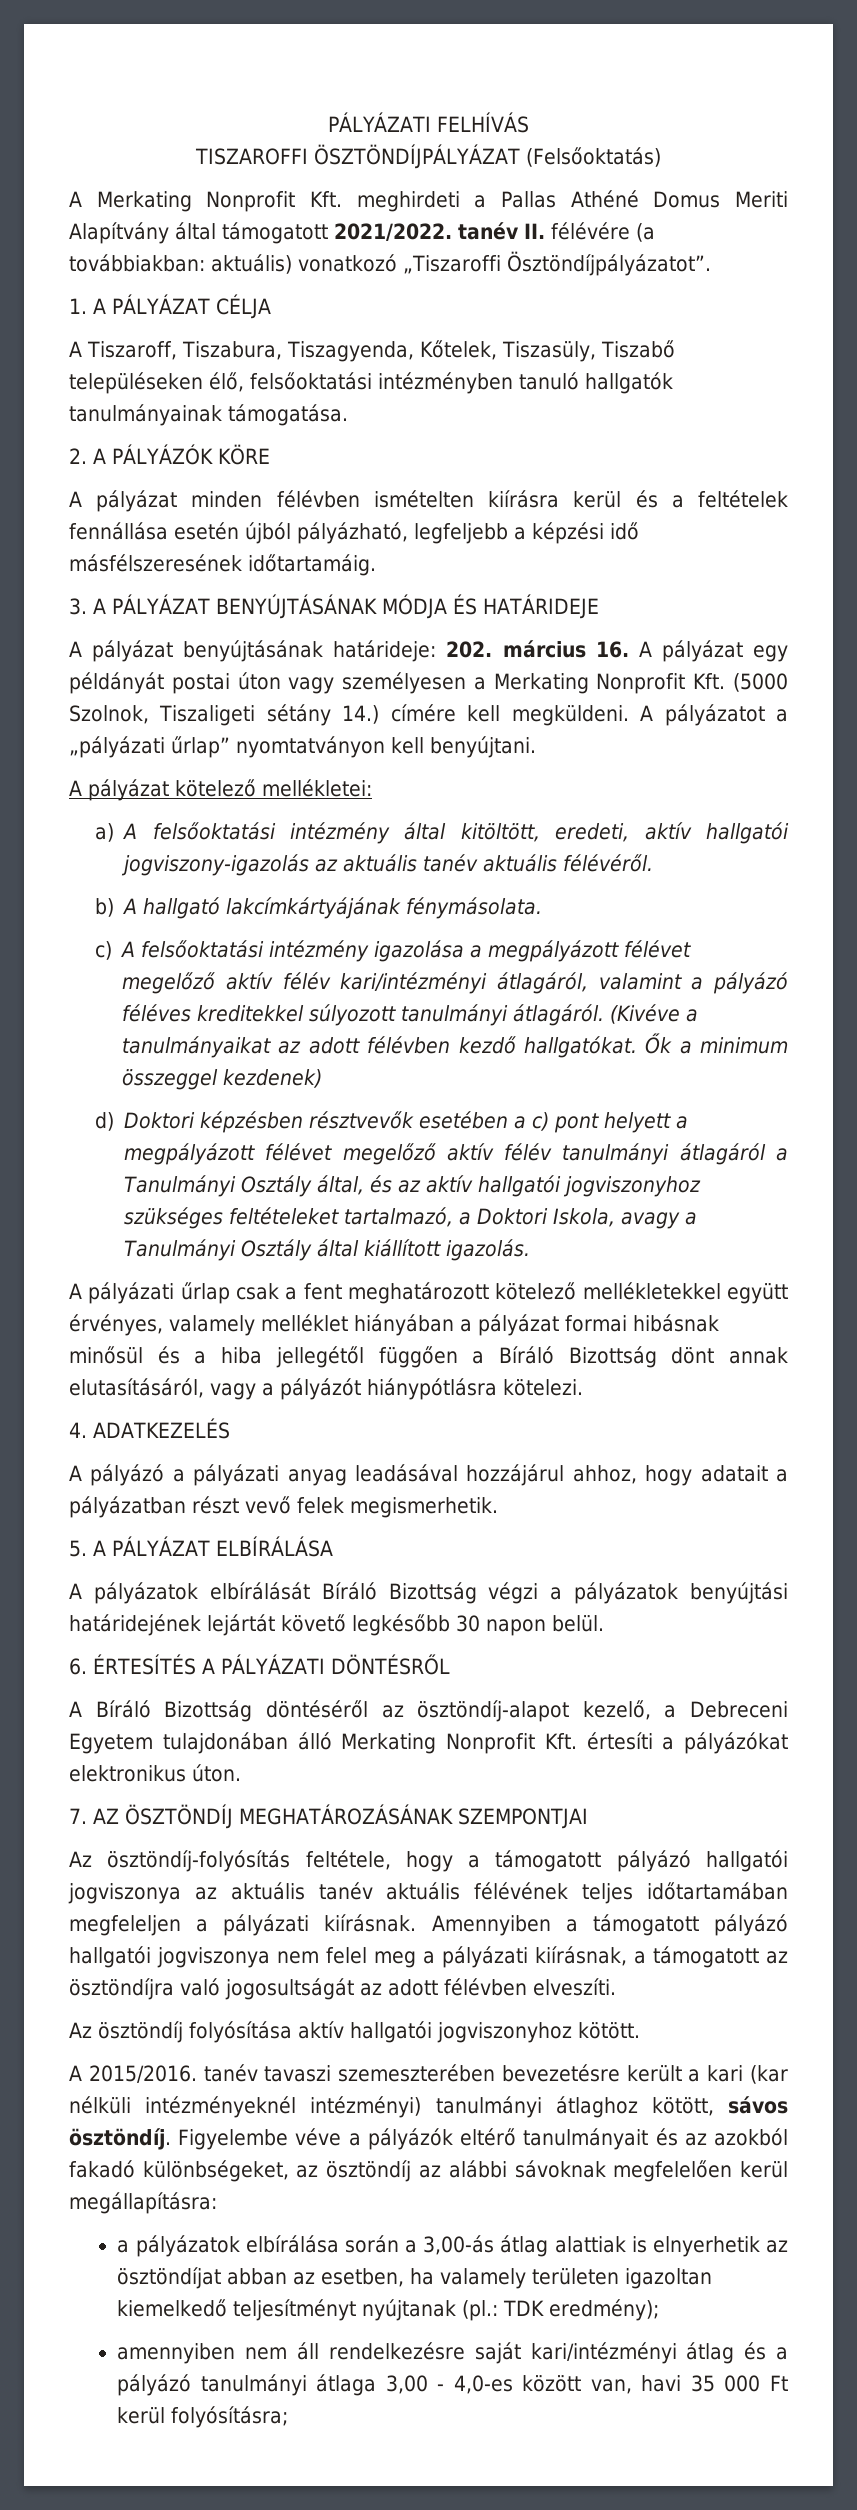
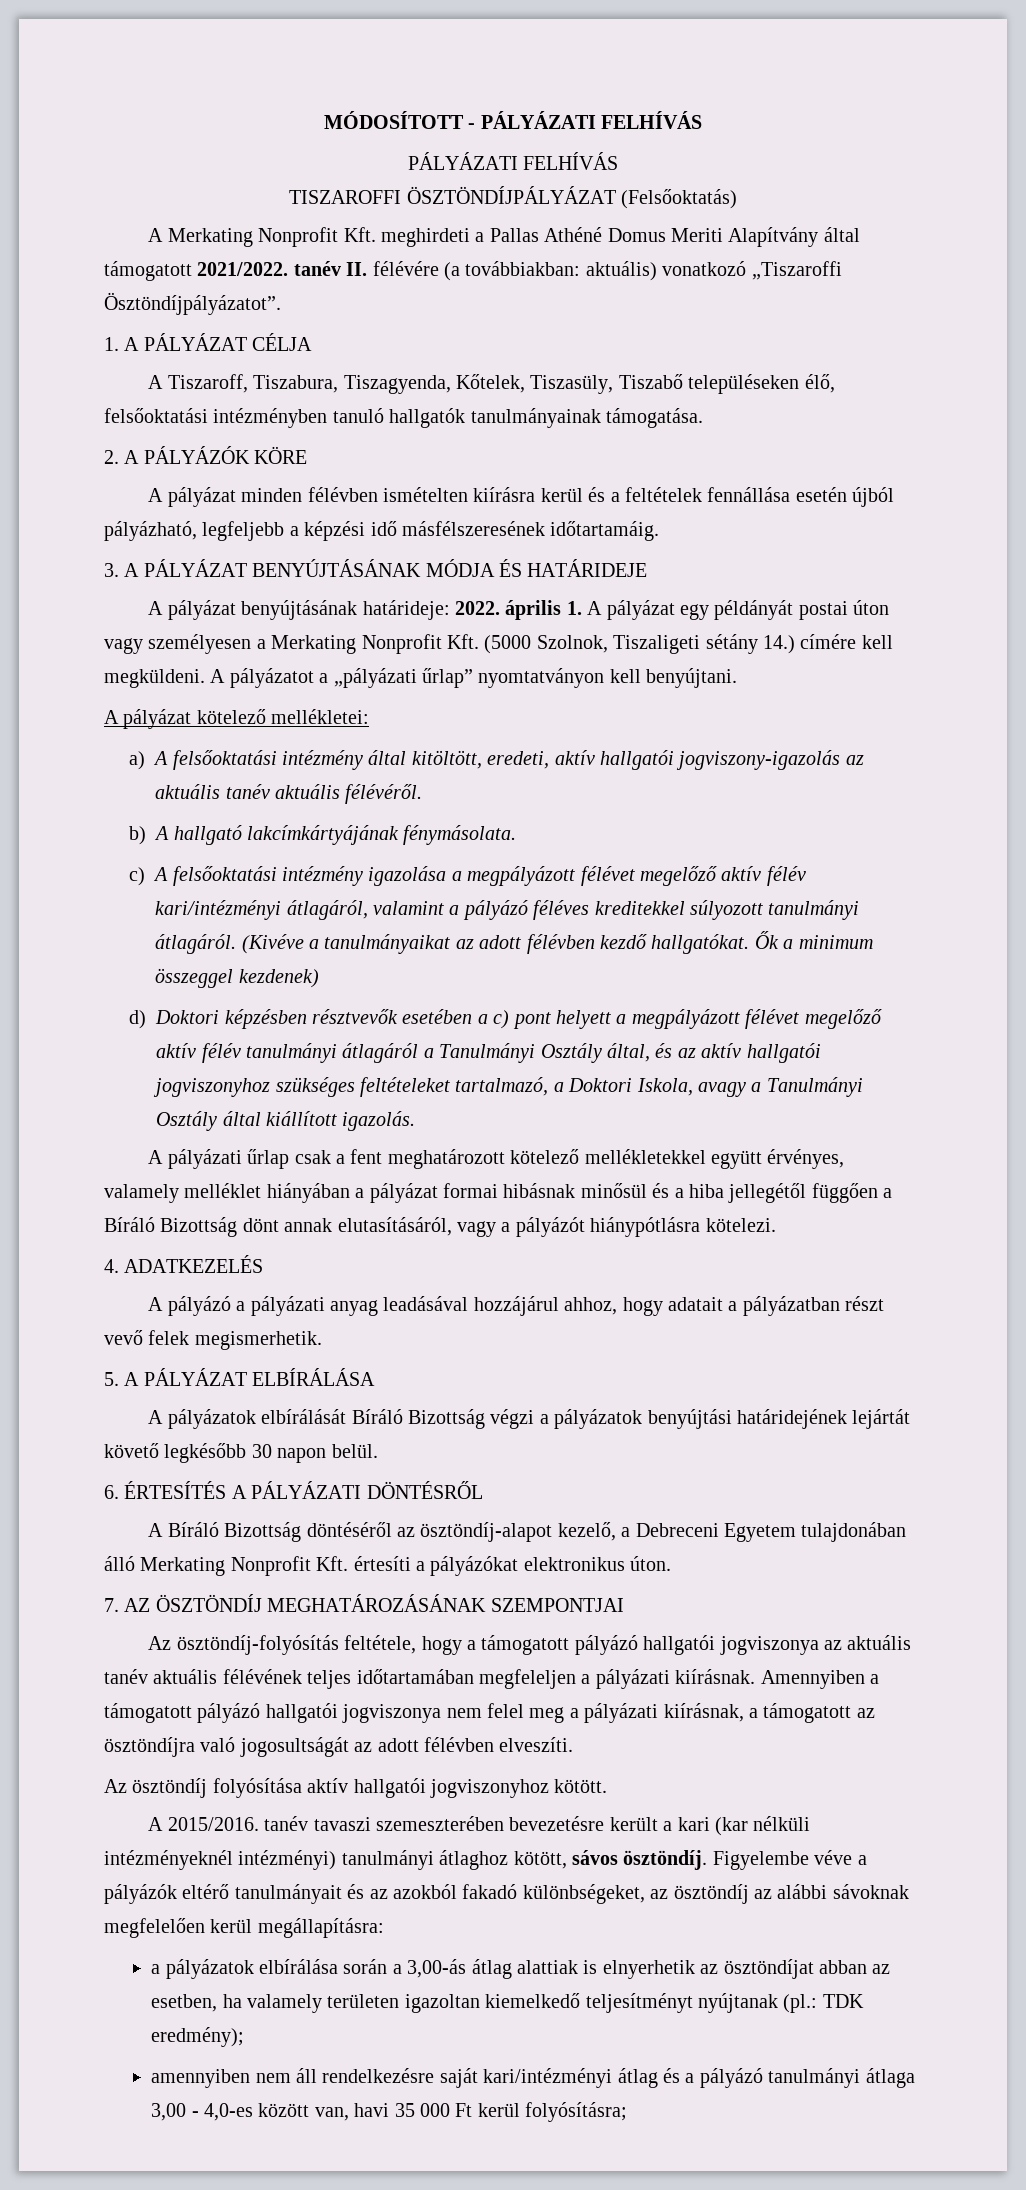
(327, 122) none -> [323,111,703,129] MÓDOSÍTOTT - PÁLYÁZATI FELHÍVÁS //
[446,640,629,658] 202. március 16. -> [454,600,582,620] 2022. április 1.

